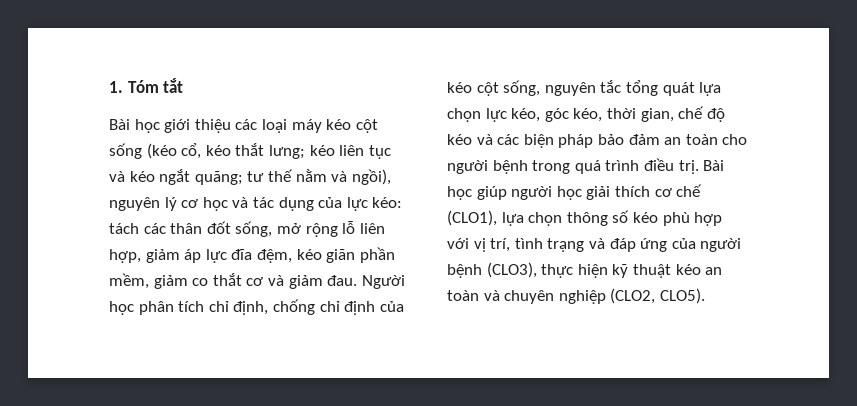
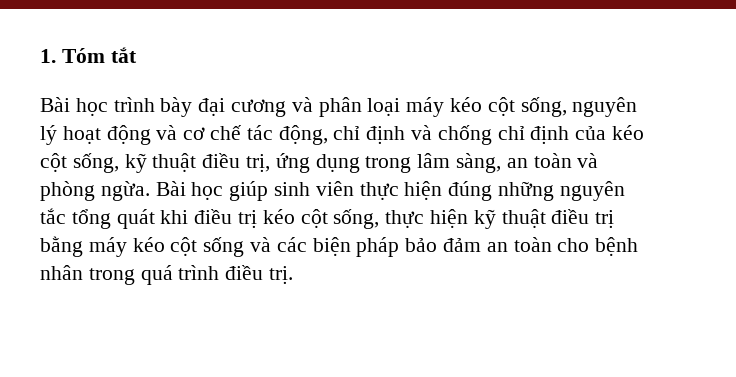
[164,119,378,133] [109,143,391,159] [109,169,391,185] [109,197,403,211] [109,221,385,237] [109,247,395,263] [109,273,405,289] [109,301,269,315] giới thiệu các loại máy kéo cột sống (kéo cổ, kéo thắt lưng; kéo liên tục và kéo ngắt quãng; tư thế nằm và ngồi), nguyên lý cơ học và tác dụng của lực kéo: tách các thân đốt sống, mở rộng lỗ liên hợp, giảm áp lực đĩa đệm, kéo giãn phần mềm, giảm co thắt cơ và giảm đau. Người học phân tích chỉ định, -> [113,97,638,117] [40,125,433,145] trình bày đại cương và phân loại máy kéo cột sống, nguyên lý hoạt động và cơ chế tác động, chỉ định và
[544,80,722,96] [447,106,725,122] [447,134,472,145] nguyên tắc tổng quát lựa chọn lực kéo, góc kéo, thời gian, chế độ kéo -> [124,153,599,173] [40,181,625,201] [40,208,615,229] [40,236,245,257] kỹ thuật điều trị, ứng dụng trong lâm sàng, an toàn và phòng ngừa. Bài học giúp sinh viên thực hiện đúng những nguyên tắc tổng quát khi điều trị kéo cột sống, thực hiện kỹ thuật điều trị bằng máy kéo cột sống
[447,160,528,174] người bệnh -> [595,237,639,256] [40,265,83,280] bệnh nhân
[703,160,725,171] [447,184,703,200] [447,210,723,226] [447,238,742,252] [447,262,723,278] [447,288,705,304] Bài học giúp người học giải thích cơ chế (CLO1), lựa chọn thông số kéo phù hợp với vị trí, tình trạng và đáp ứng của người bệnh (CLO3), thực hiện kỹ thuật kéo an toàn và chuyên nghiệp (CLO2, CLO5). -> (294, 275) none

